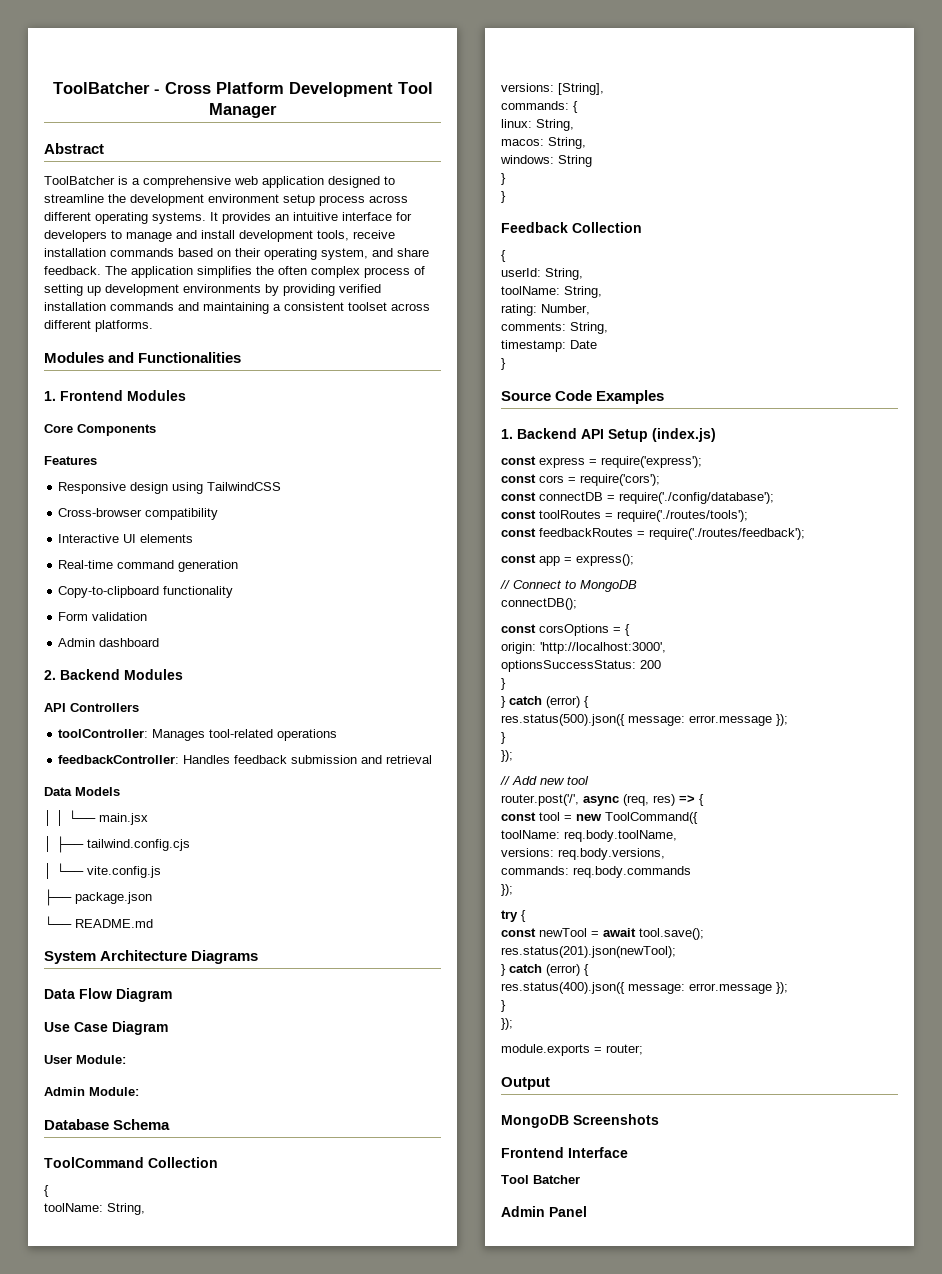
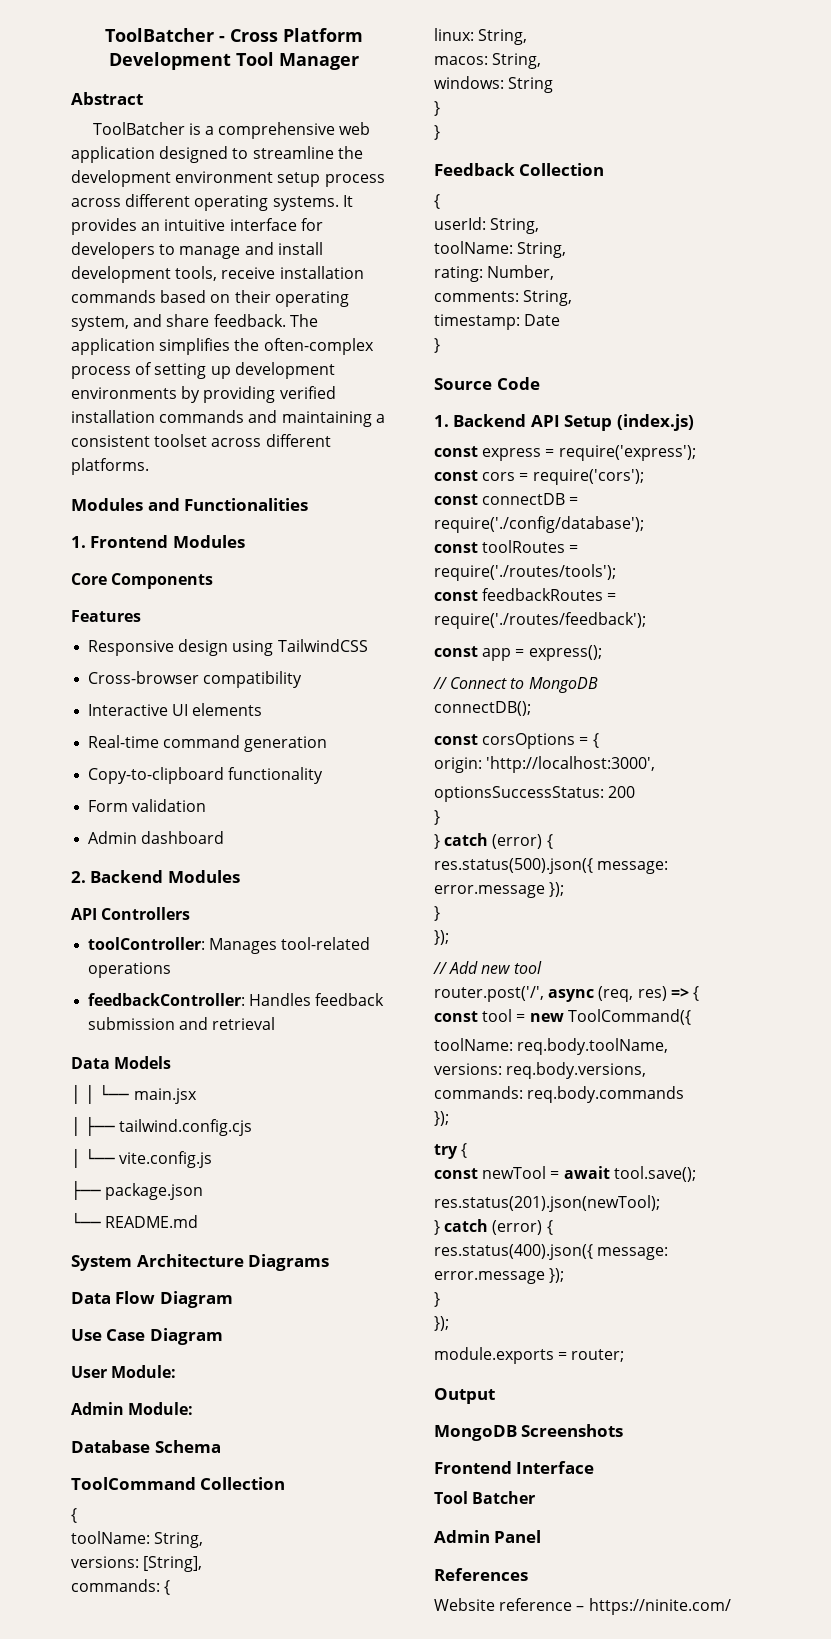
[278,266,360,278] often complex -> [263,338,374,355] often-complex
[596,390,665,404] Examples -> (540, 383) none
(587, 1211) none -> [434,1568,528,1581] [434,1598,731,1615] // References // Website reference – https://ninite.com/

